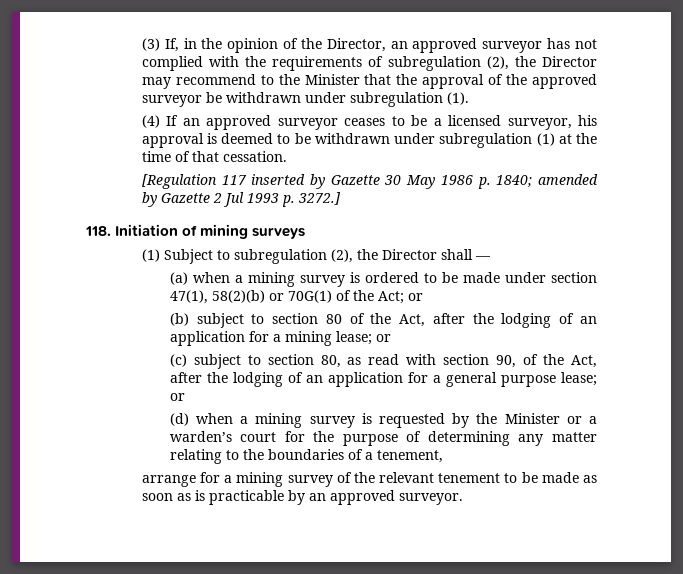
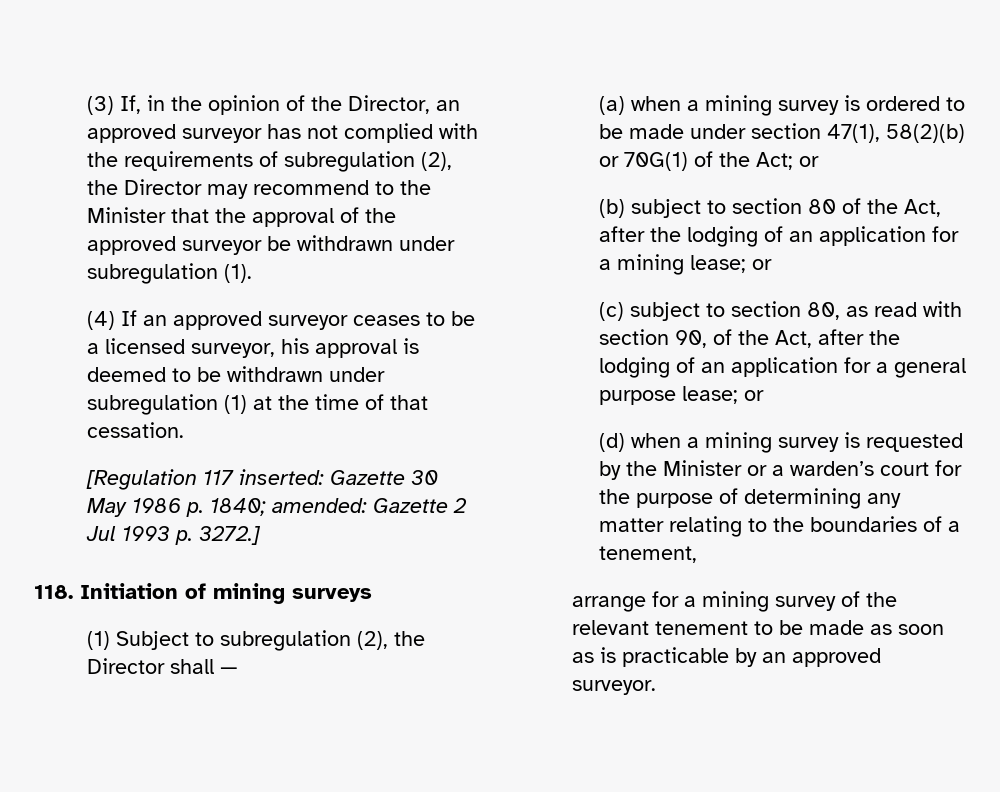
[251,174,325,189] inserted by -> [239,469,325,485] inserted:
[537,174,598,185] [141,192,157,207] amended by -> [272,498,368,513] amended:

